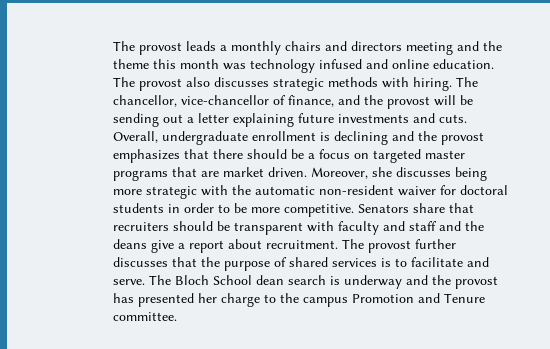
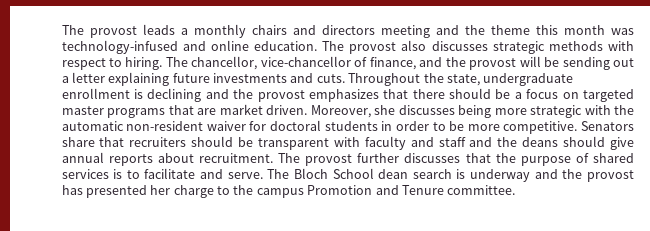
[250,59,363,73] technology infused -> [61,40,178,54] technology-infused
(410, 82) none -> [61,58,123,70] respect to
[113,131,159,143] Overall, -> [348,73,480,86] Throughout the state,
[151,240,225,253] give a report -> [563,136,634,150] [61,152,153,166] should give annual reports

